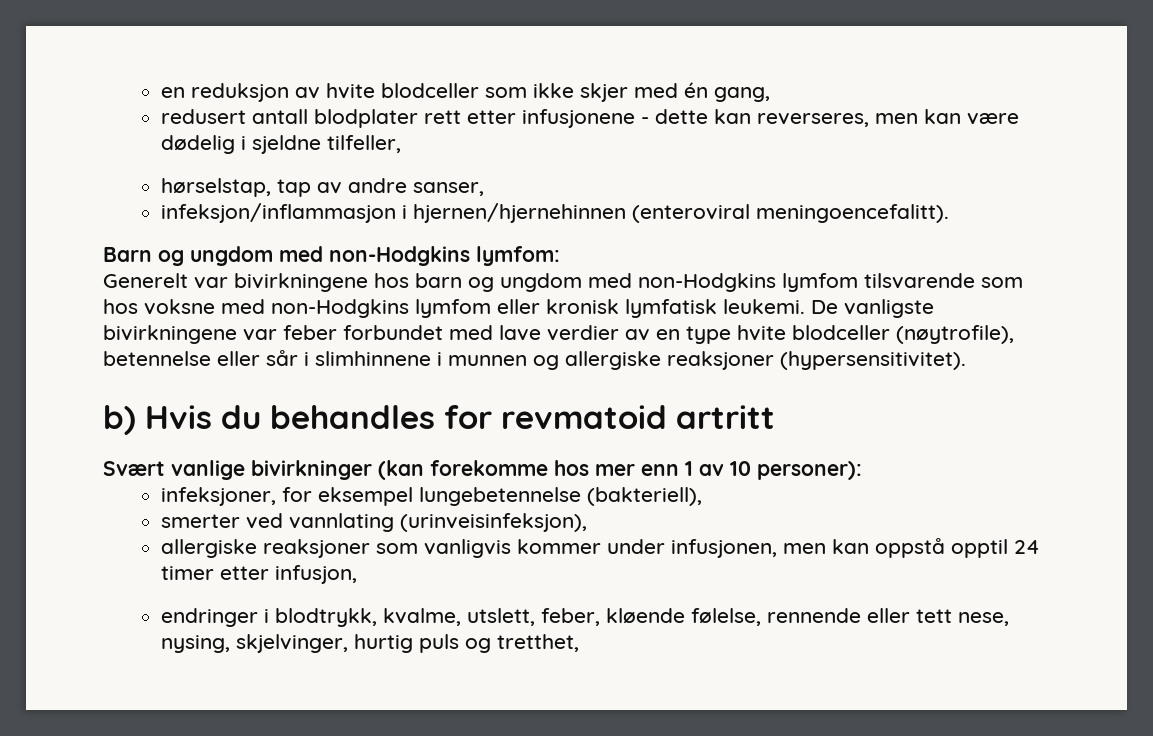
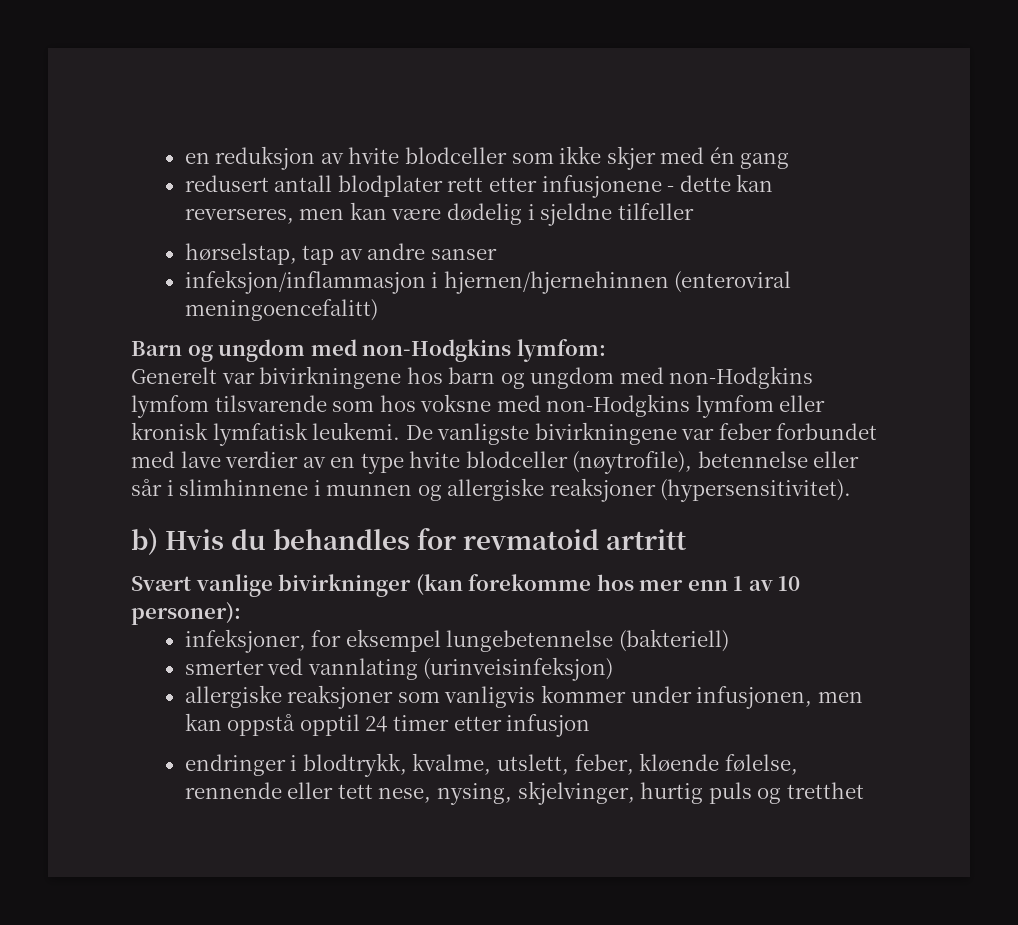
[714,87,771,102] gang, -> [740,152,790,169] gang
[327,135,402,153] tilfeller, -> [617,203,694,220] tilfeller
[413,182,485,196] sanser, -> [430,248,497,260] sanser
[756,204,950,223] meningoencefalitt). -> [184,299,378,321] meningoencefalitt)
[587,487,703,506] (bakteriell), -> [618,629,729,652] (bakteriell)
[400,513,588,532] (urinveisinfeksjon), -> [423,657,614,681] (urinveisinfeksjon)
[275,565,358,584] infusjon, -> [506,714,591,737] infusjon
[497,634,580,652] tretthet, -> [786,782,864,799] tretthet

